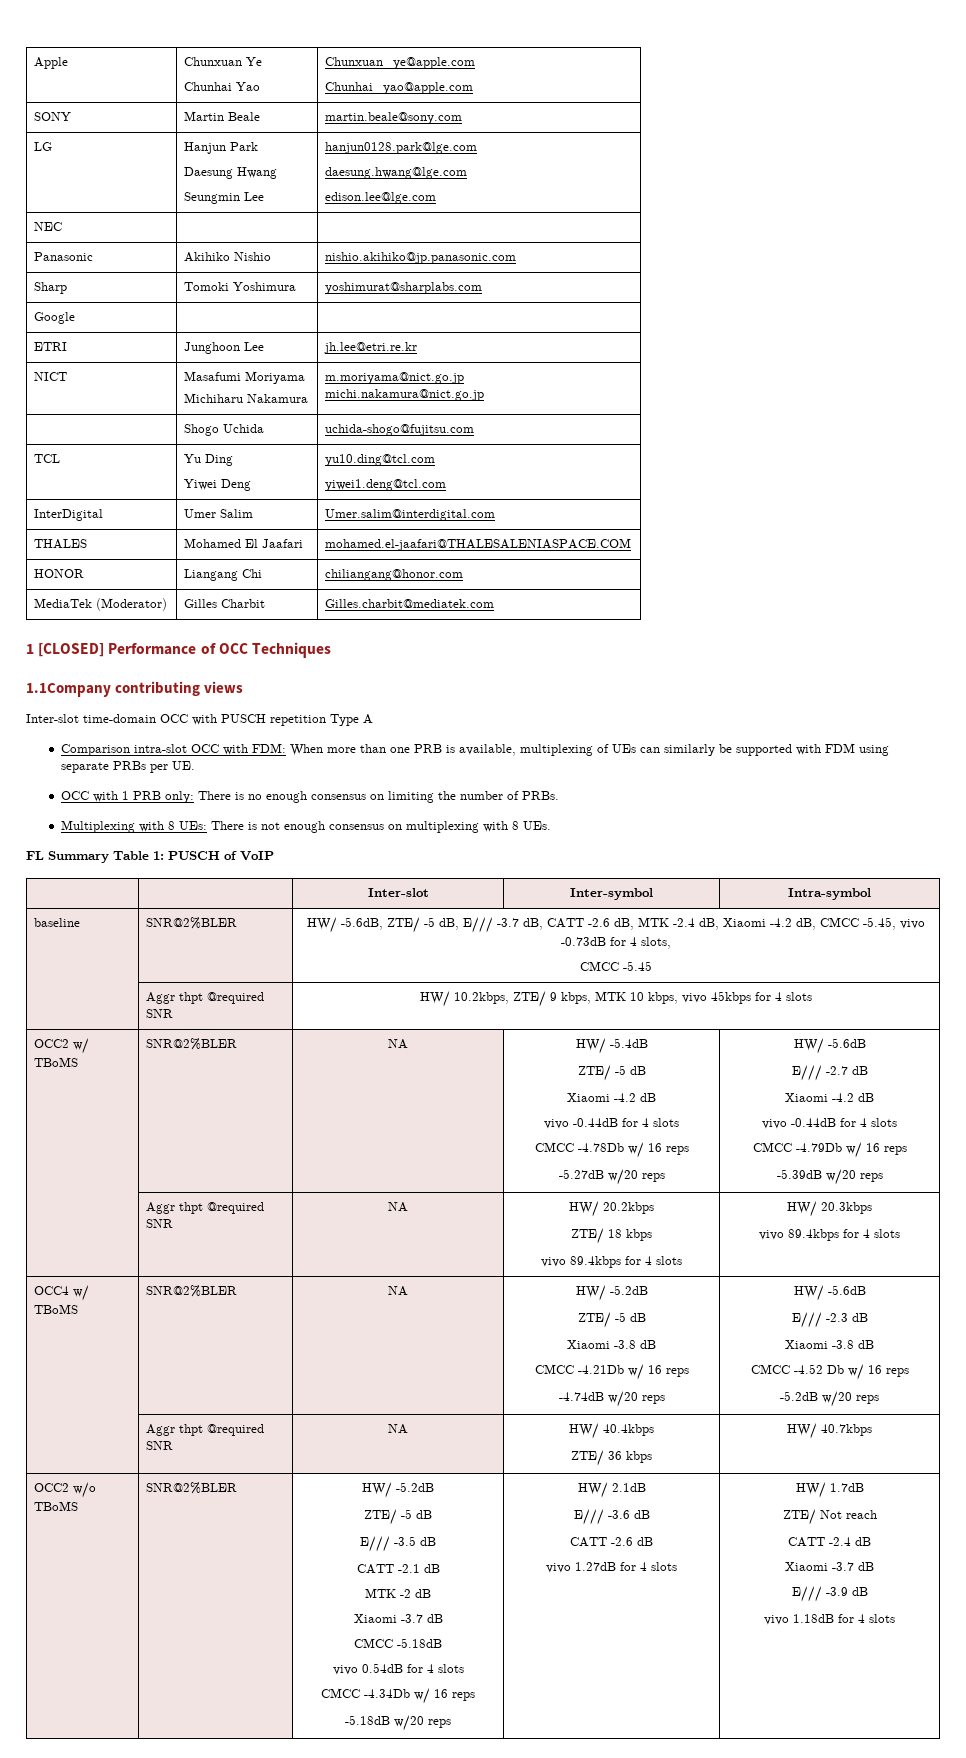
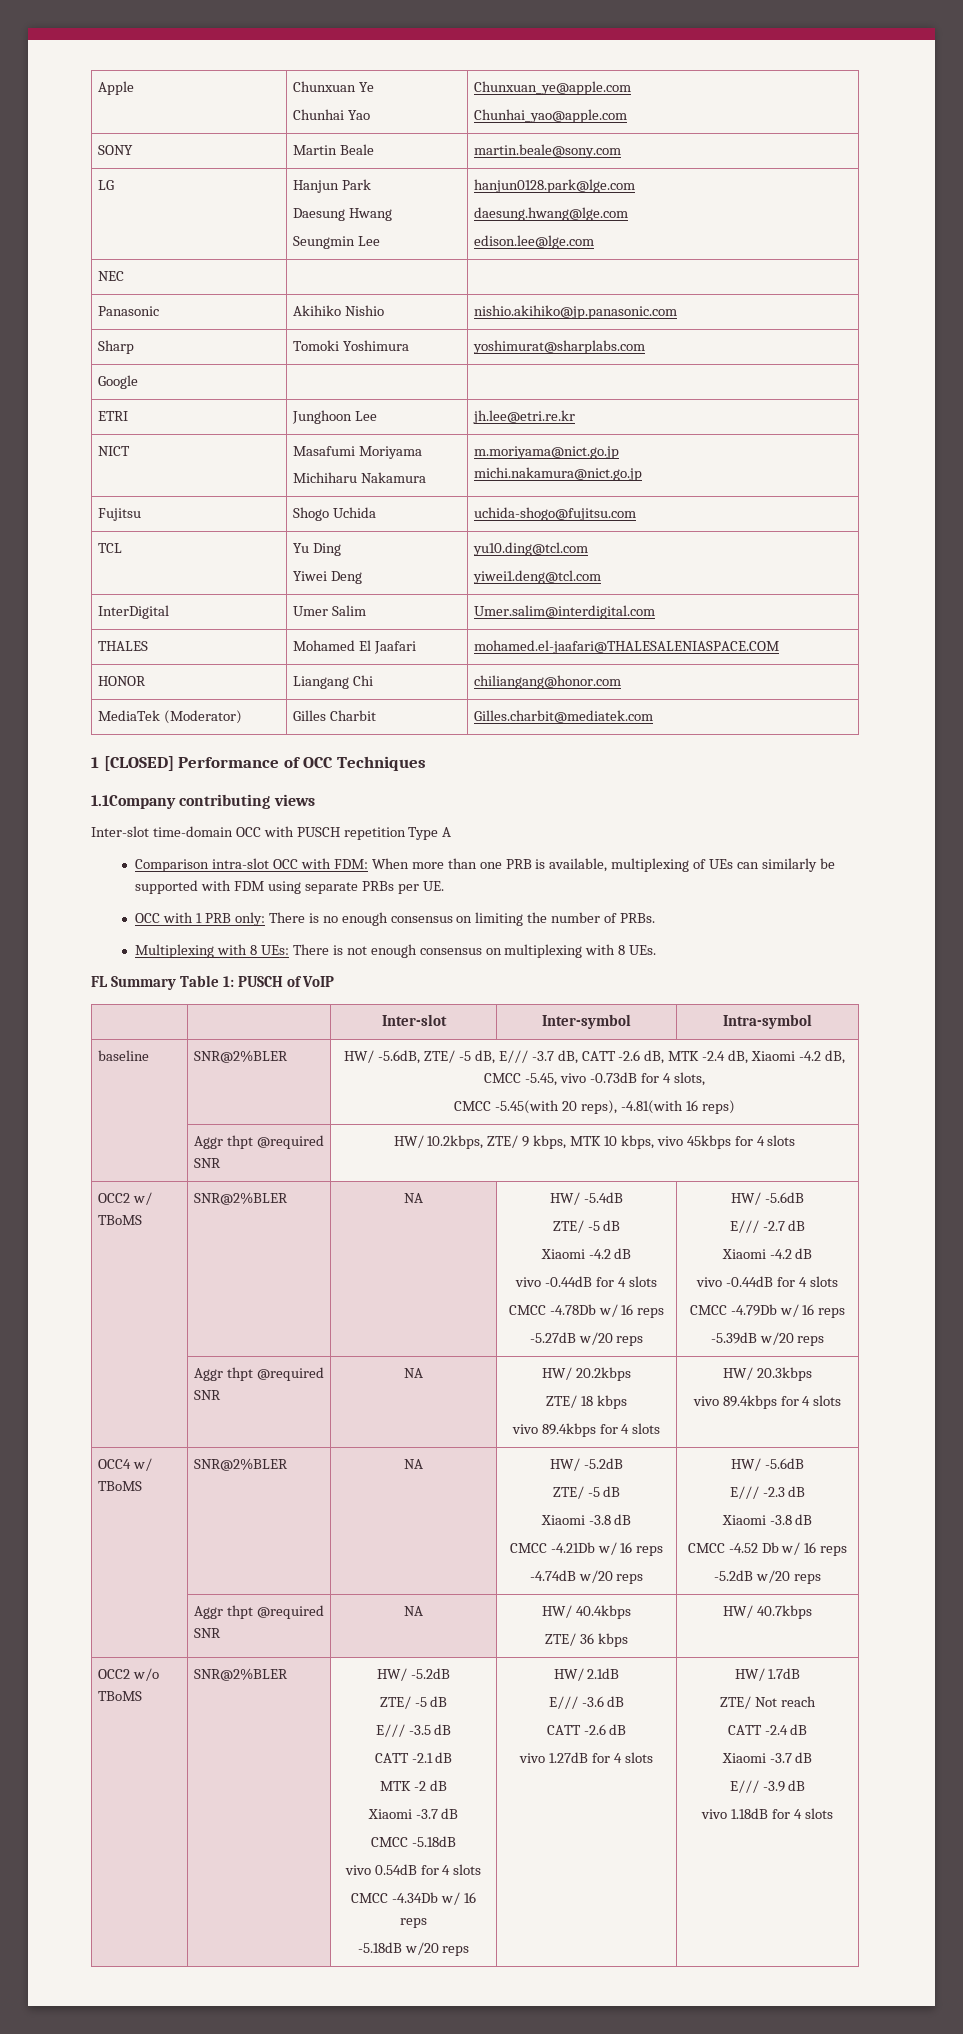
(484, 395) none -> [97,508,141,521] Fujitsu
[623,961,653,971] -5.45 -> [495,1100,735,1114] -5.45(with 20 reps), -4.81(with 16 reps)

